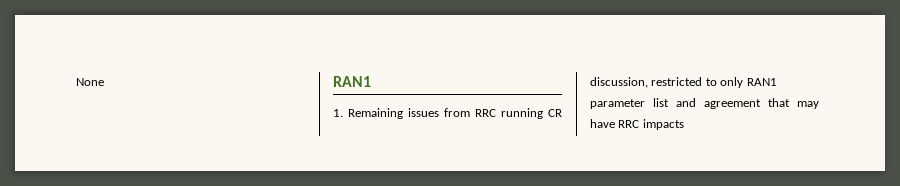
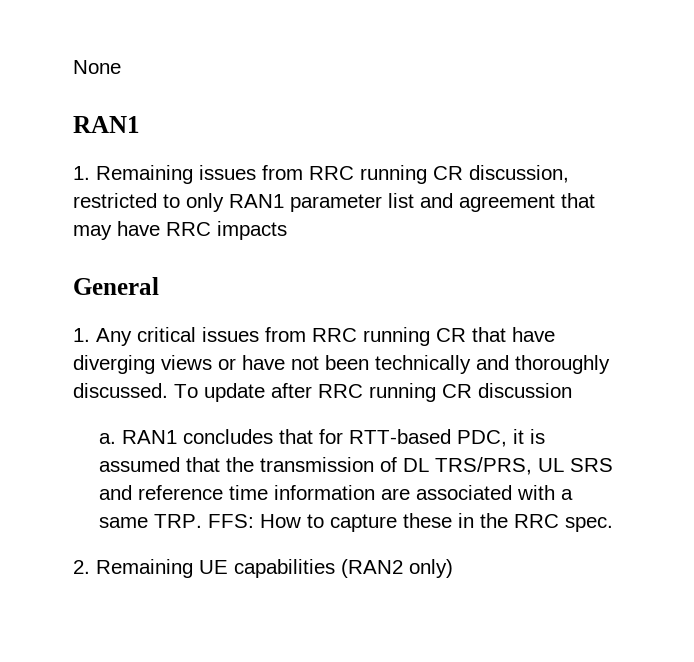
(684, 124) none -> [73,277,159,295] [73,327,555,346] [73,355,610,374] [73,383,572,402] [98,429,545,447] [98,457,613,475] [98,485,573,500] [98,513,613,532] [73,559,453,578] // General // 1. Any critical issues from RRC running CR that have diverging views or have not been technically and thoroughly discussed. To update after RRC running CR discussion // a. RAN1 concludes that for RTT-based PDC, it is assumed that the transmission of DL TRS/PRS, UL SRS and reference time information are associated with a same TRP. FFS: How to capture these in the RRC spec. // 2. Remaining UE capabilities (RAN2 only)

